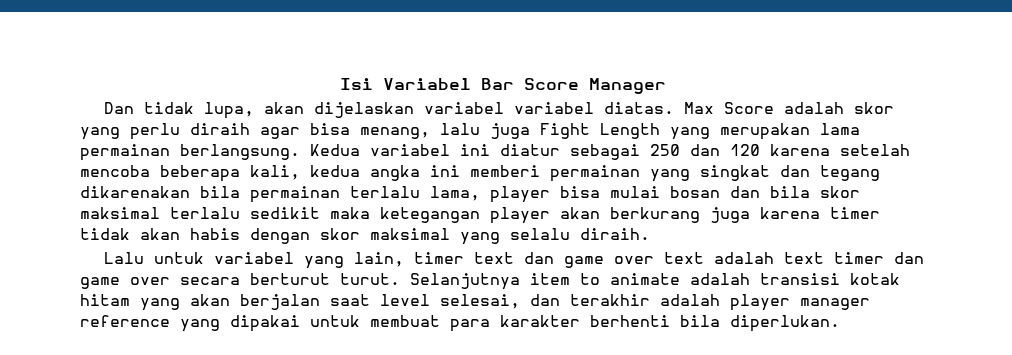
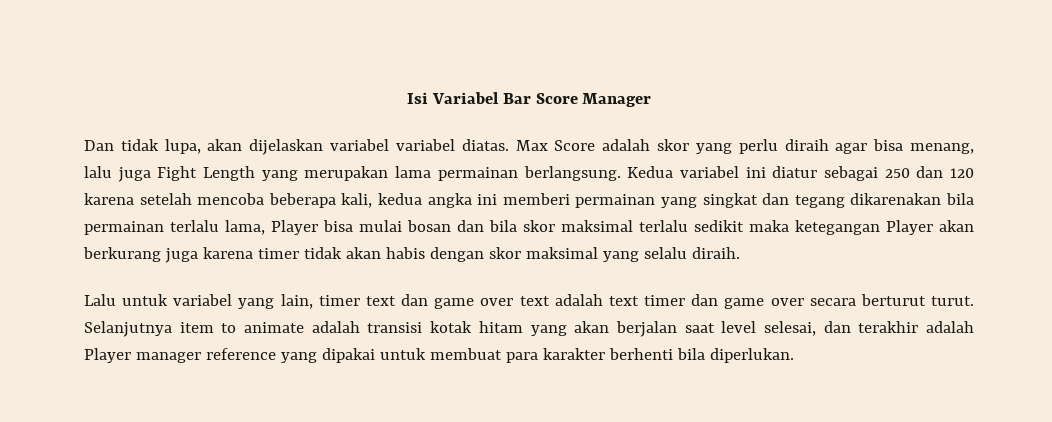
[490,186,550,203] player -> [271,220,318,235] Player
[490,207,550,224] player -> [886,220,933,235] Player
[730,294,790,311] player -> [84,348,131,363] Player

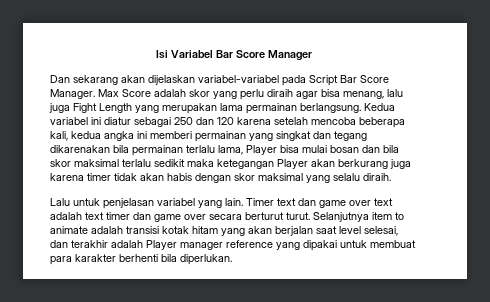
[120,139,509,155] tidak lupa, akan dijelaskan variabel variabel diatas. -> [73,75,389,86] [50,89,95,99] sekarang akan dijelaskan variabel-variabel pada Script Bar Score Manager.
(169, 300) none -> [103,198,154,209] penjelasan
[280,294,360,309] lain, timer -> [225,198,274,206] lain. Timer

